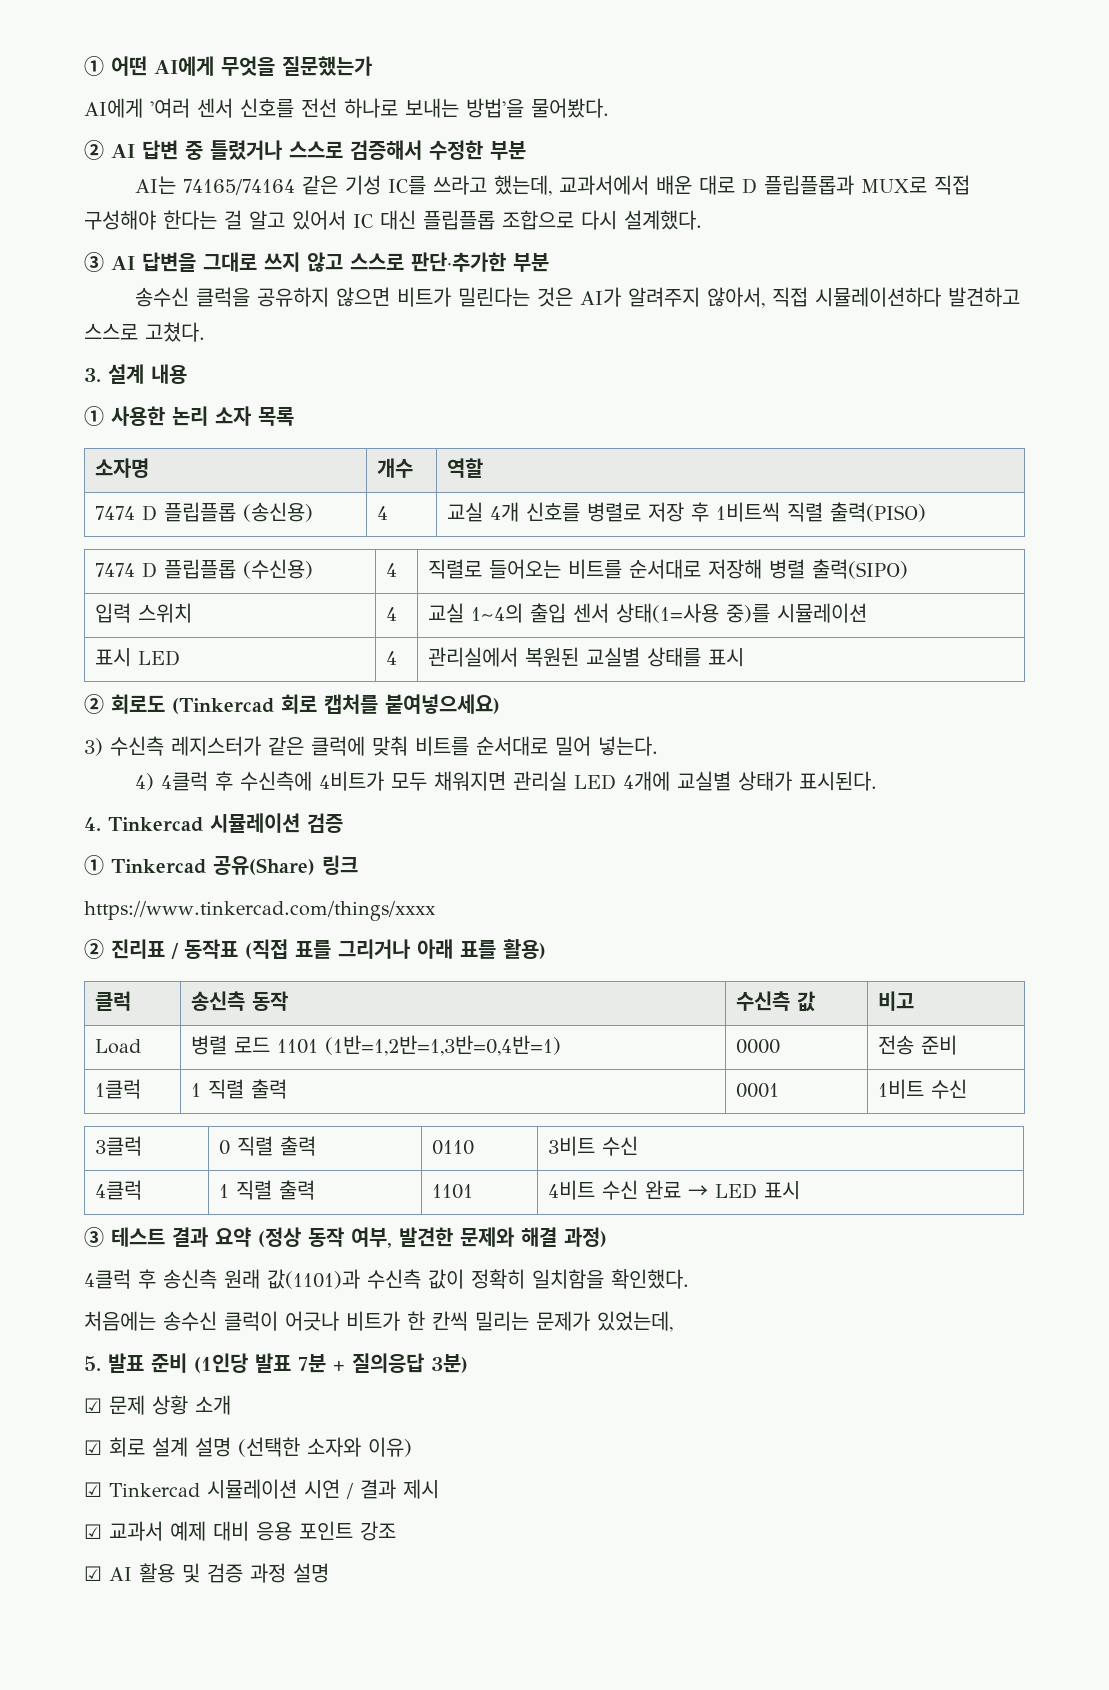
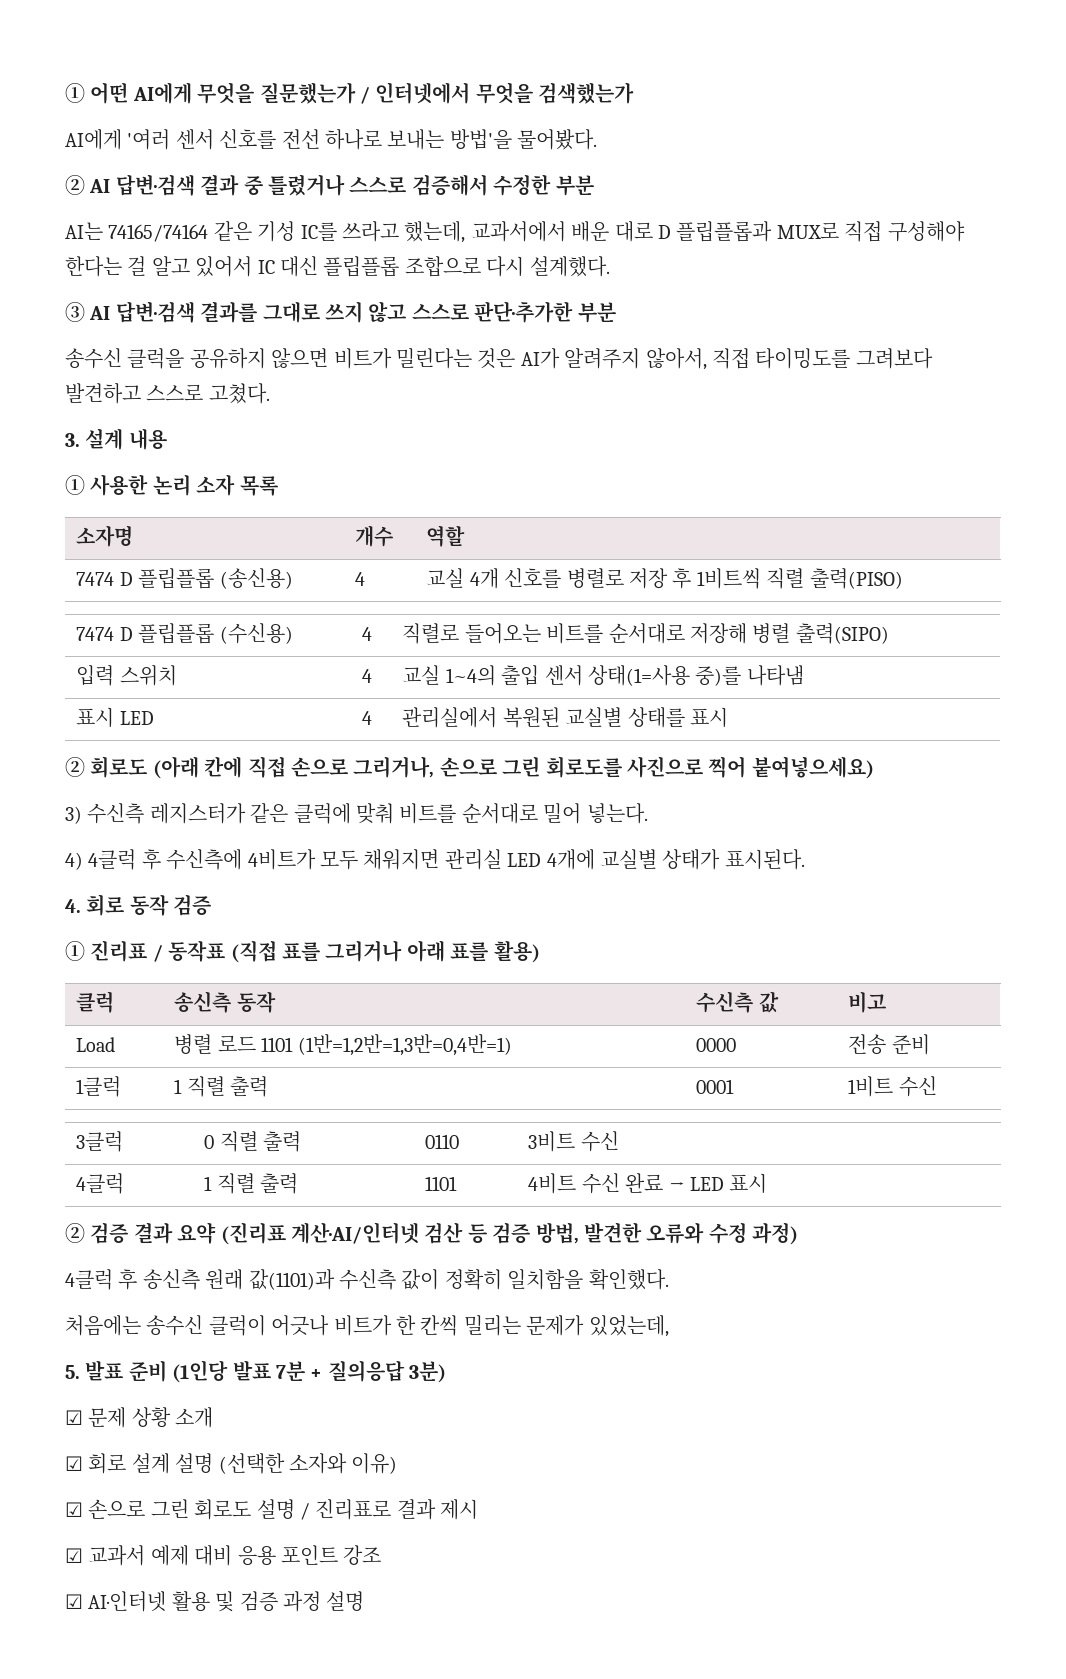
(372, 66) none -> [360,82,635,104] / 인터넷에서 무엇을 검색했는가
[142,140,178,160] 답변 -> [115,174,240,196] 답변·검색 결과
[142,252,196,272] 답변을 -> [115,301,258,323] 답변·검색 결과를
[814,287,941,307] 시뮬레이션하다 -> [755,348,933,369] 타이밍도를 그려보다
[777,603,868,623] 시뮬레이션 -> [746,665,804,686] 나타냄
[172,694,378,714] (Tinkercad 회로 캡처를 -> [152,756,747,779] (아래 칸에 직접 손으로 그리거나, 손으로 그린 회로도를 사진으로 찍어
[108,813,300,833] Tinkercad 시뮬레이션 -> [86,894,169,916] 회로 동작
[111,855,358,875] [84,901,436,921] [84,939,104,959] Tinkercad 공유(Share) 링크 // https://www.tinkercad.com/things/xxxx // ② -> (85, 951) none
[84,1227,557,1248] ③ 테스트 결과 요약 (정상 동작 여부, 발견한 문제와 해결 -> [65,1222,747,1245] ② 검증 결과 요약 (진리표 계산·AI/인터넷 검산 등 검증 방법, 발견한 오류와 수정
[109,1479,354,1499] Tinkercad 시뮬레이션 시연 / -> [88,1499,392,1520] 손으로 그린 회로도 설명 / 진리표로
[109,1567,132,1581] AI -> [88,1591,167,1612] AI·인터넷

